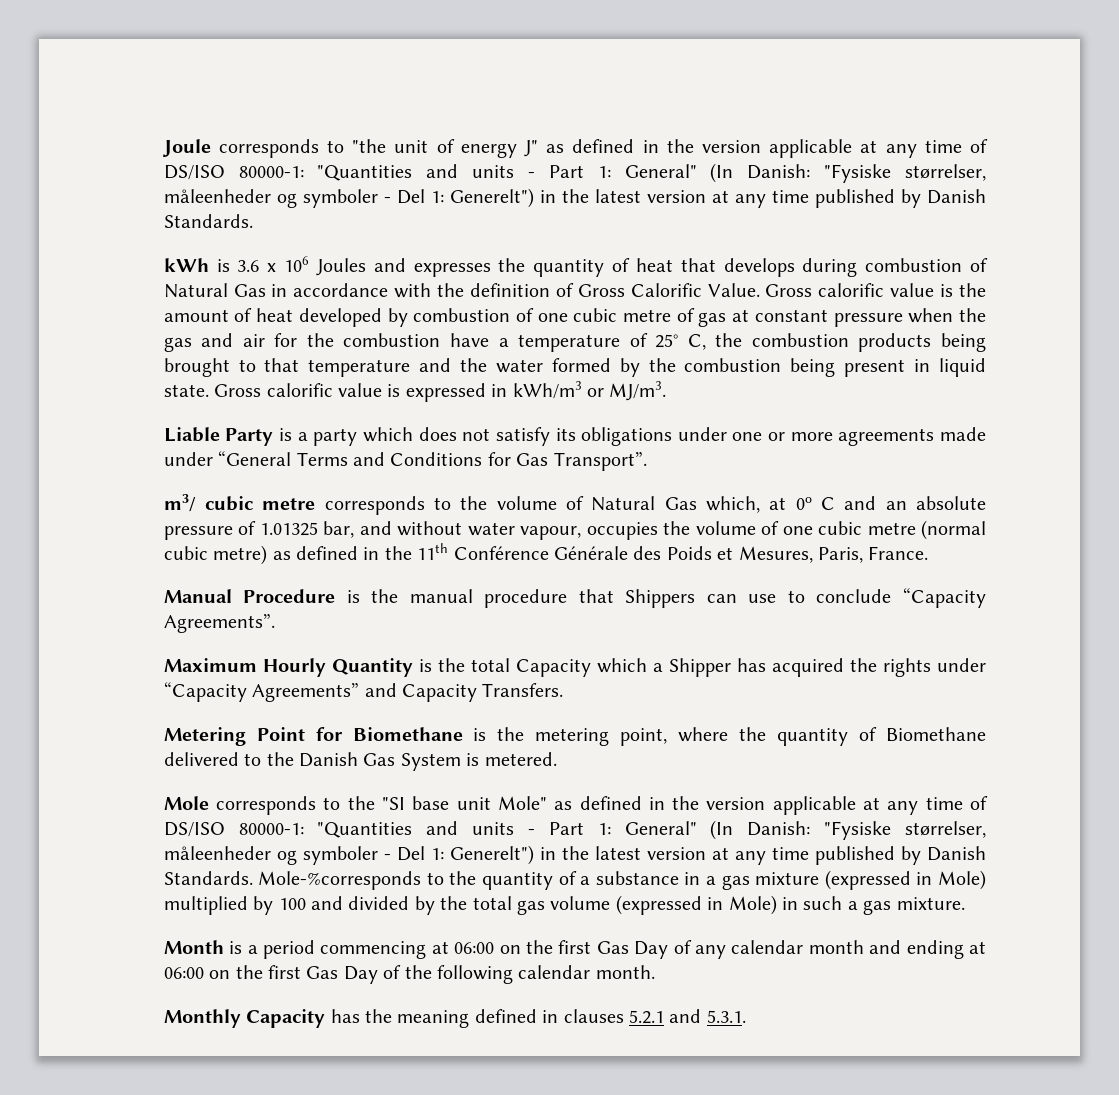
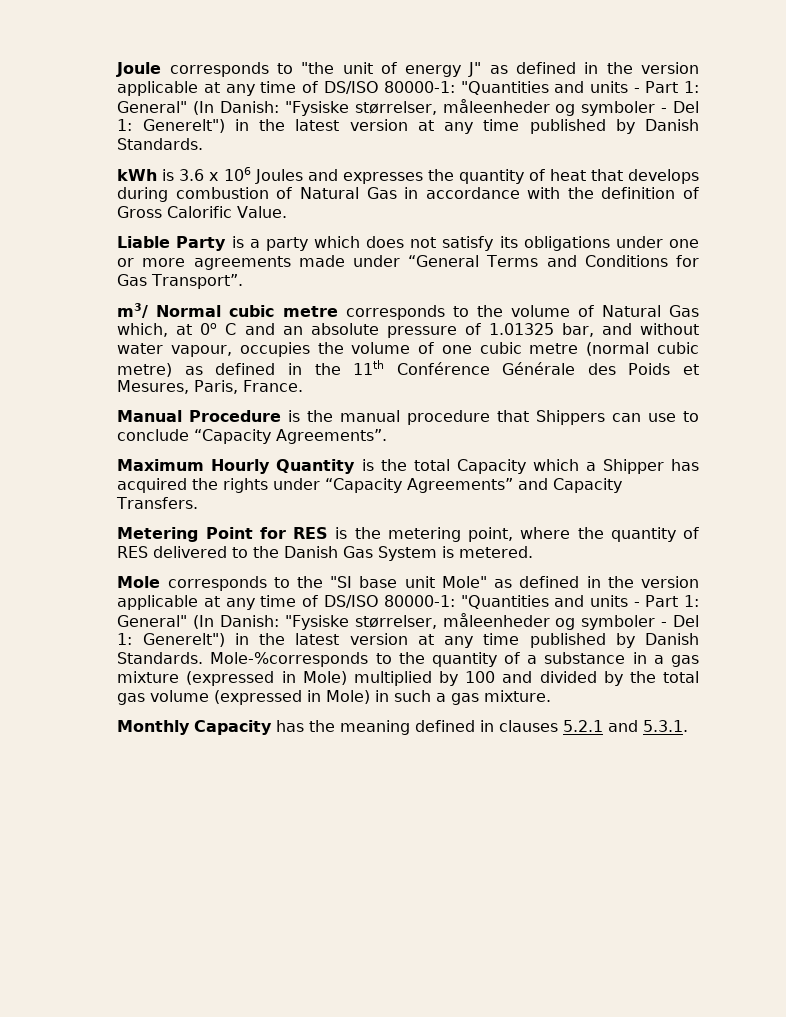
[765,283,986,297] [163,308,986,327] [163,333,987,352] [163,358,986,377] [163,381,667,402] Gross calorific value is the amount of heat developed by combustion of one cubic metre of gas at constant pressure when the gas and air for the combustion have a temperature of 25° C, the combustion products being brought to that temperature and the water formed by the combustion being present in liquid state. Gross calorific value is expressed in kWh/m3 or MJ/m3. -> (288, 212) none
(196, 503) none -> [156,305,222,317] Normal
[352,727,463,741] Biomethane -> [293,527,329,539] RES
[885,727,986,741] Biomethane -> [117,546,149,558] RES
[163,940,987,959] [163,965,655,984] // Month is a period commencing at 06:00 on the first Gas Day of any calendar month and ending at 06:00 on the first Gas Day of the following calendar month. -> (552, 696) none

